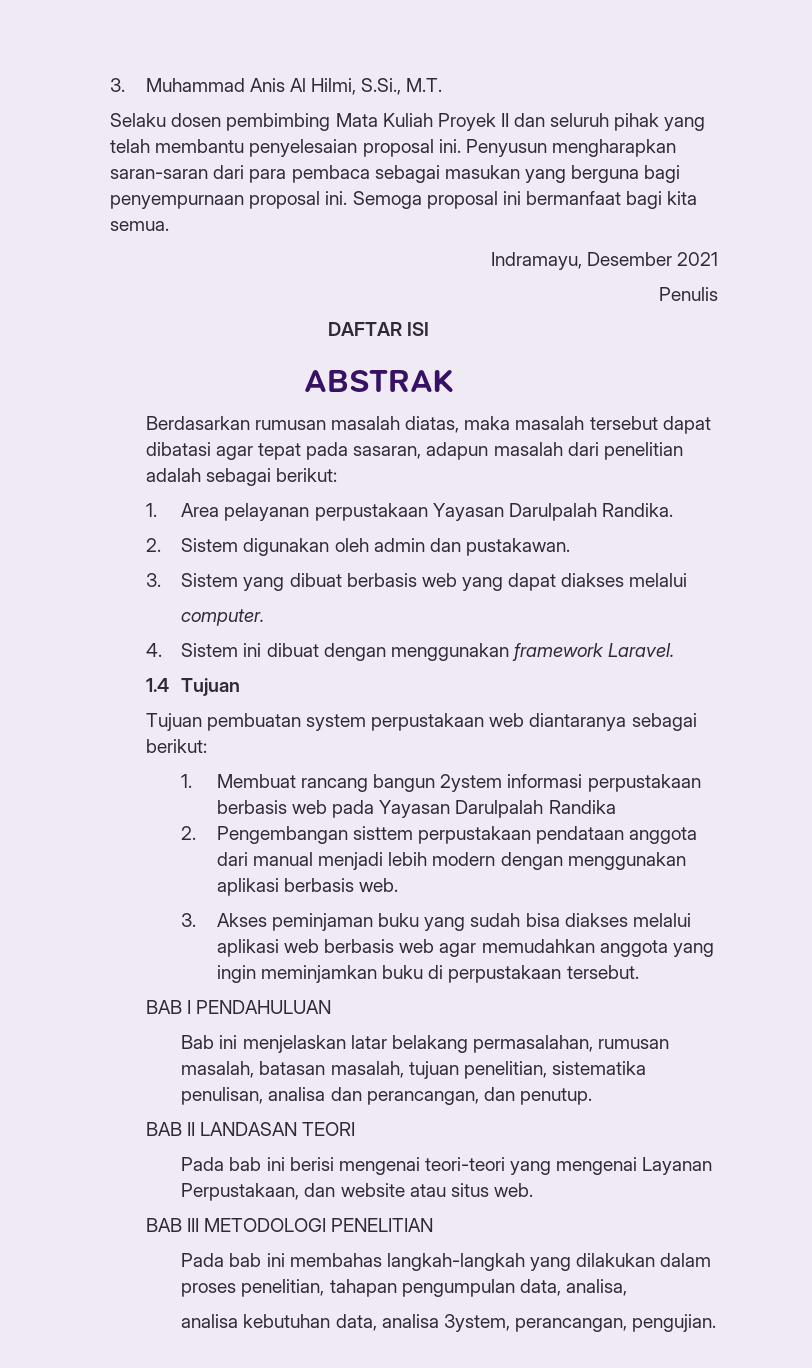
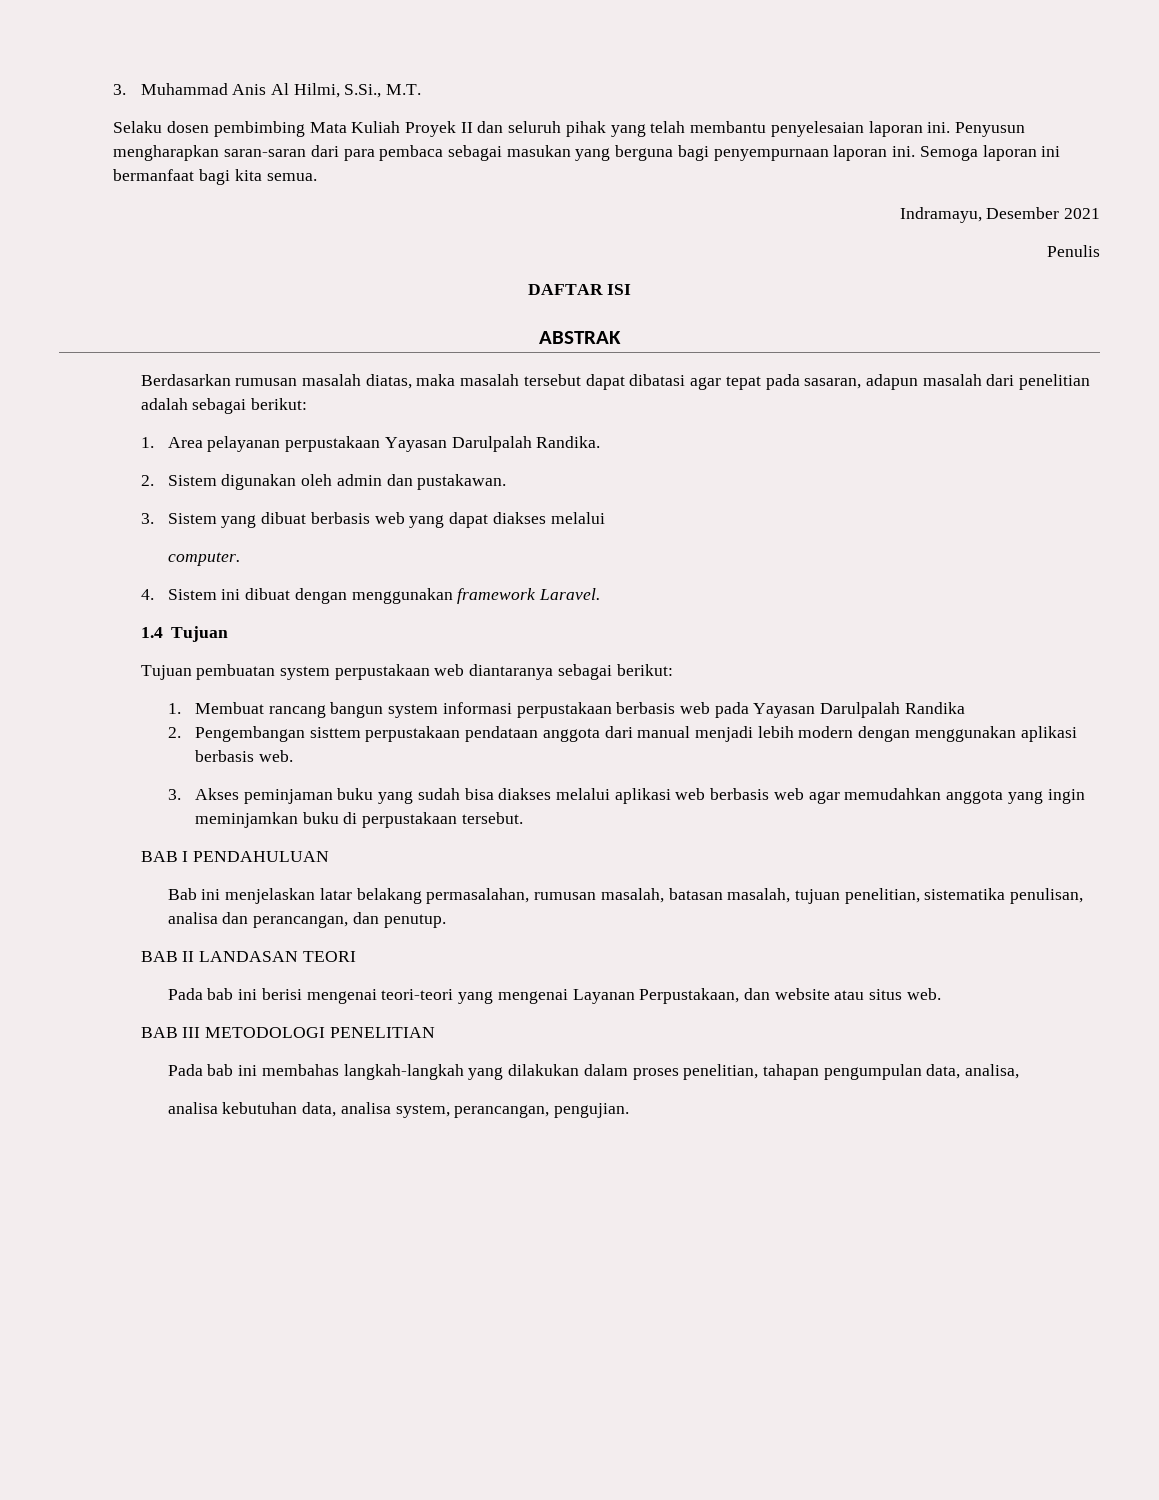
[362,139,434,157] proposal -> [868,121,923,137] laporan
[249,191,321,209] proposal -> [833,145,888,161] laporan
[426,191,498,209] proposal -> [982,145,1037,161] laporan
[440,774,503,792] 2ystem -> [388,704,439,718] system
[443,1314,510,1332] 3ystem, -> [395,1104,450,1118] system,

